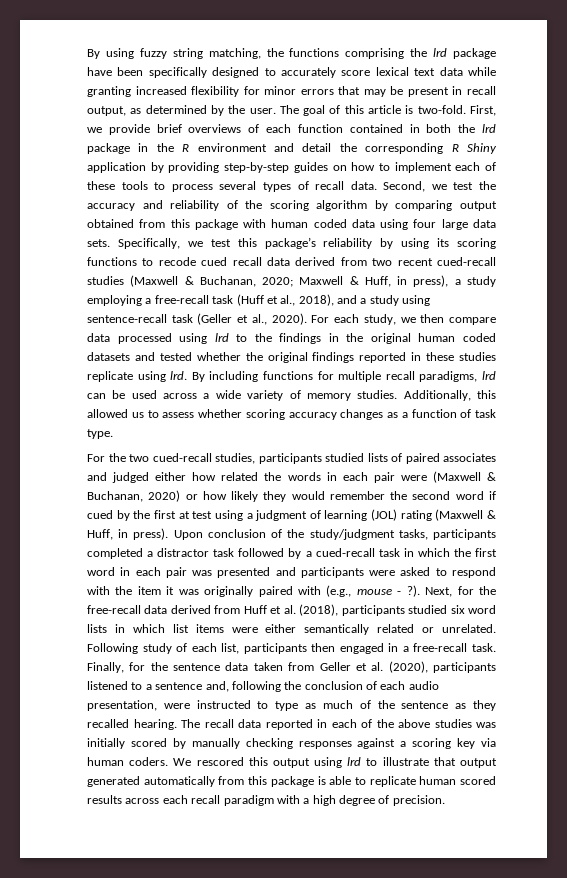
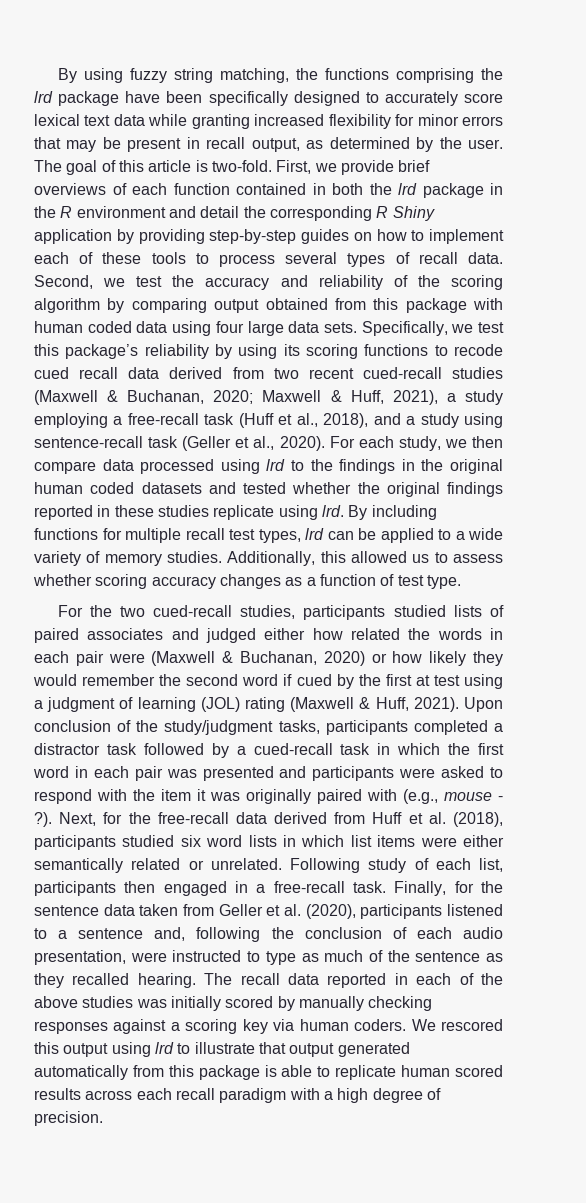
[397,275,449,287] in press), -> [392,390,438,405] 2021),
[419,371,478,382] paradigms, -> [229,529,301,543] test types,
[131,390,198,399] used across -> [380,528,451,543] applied to
[475,409,496,418] task -> [397,575,424,586] test
[118,528,169,540] in press). -> [413,697,459,712] 2021).

